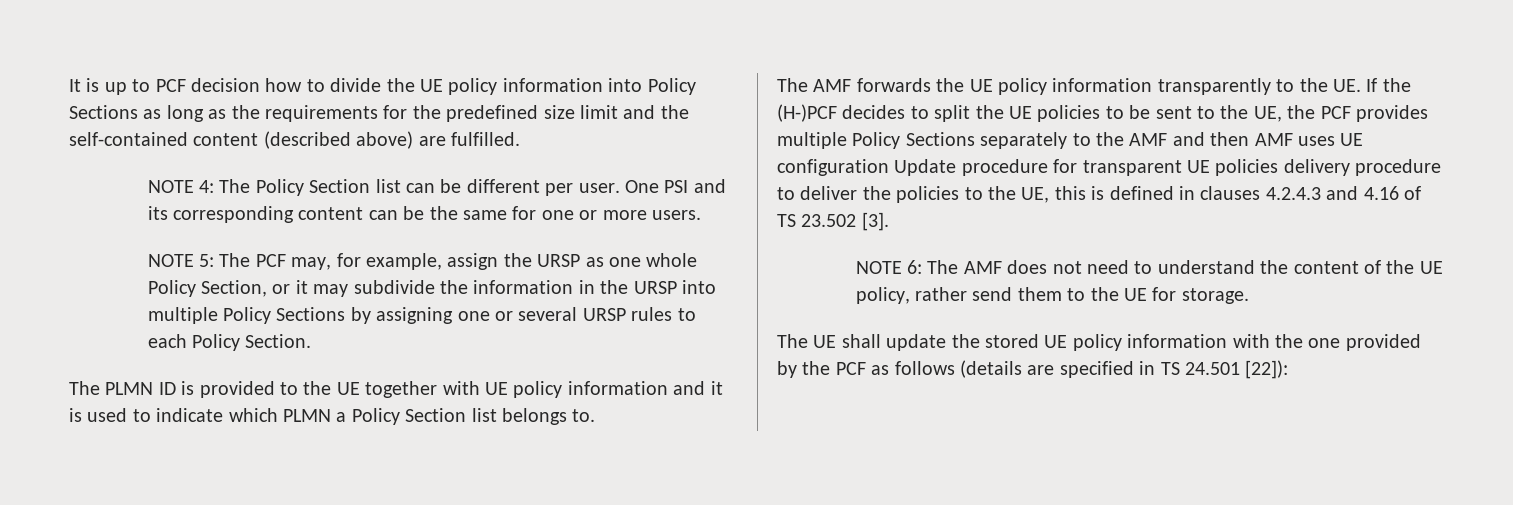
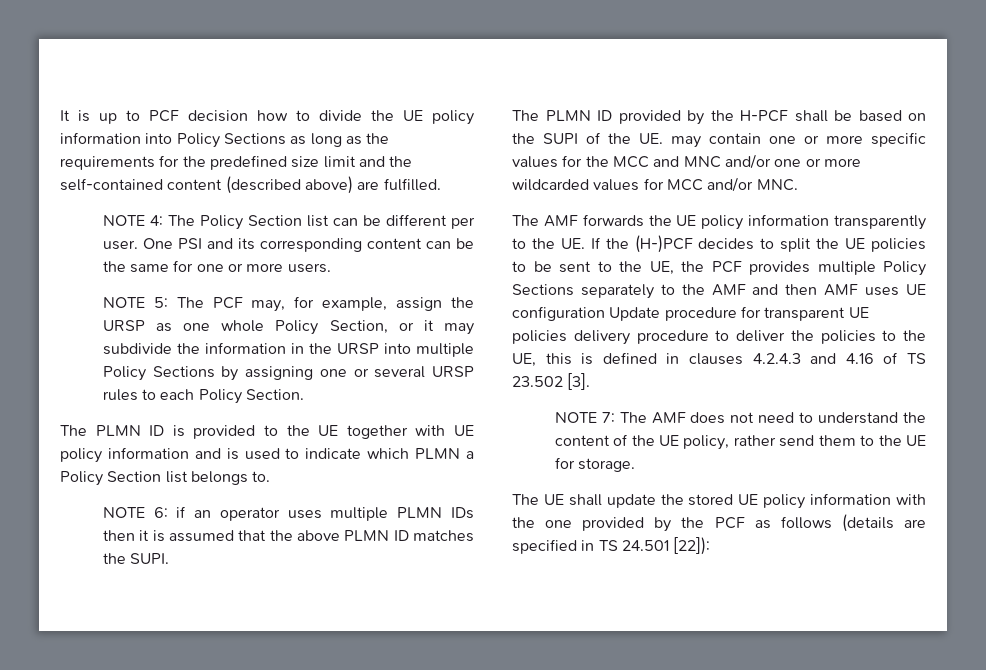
[710,381,723,395] it -> (221, 453) none
(596, 415) none -> [102,506,474,521] [102,530,474,542] [102,553,170,564] [512,110,926,125] [512,132,926,148] [512,154,861,169] [512,177,798,192] // NOTE 6: if an operator uses multiple PLMN IDs then it is assumed that the above PLMN ID matches the SUPI. // The PLMN ID provided by the H-PCF shall be based on the SUPI of the UE. may contain one or more specific values for the MCC and MNC and/or one or more wildcarded values for MCC and/or MNC.
[907,260,923,274] 6: -> [601,412,615,423] 7:

